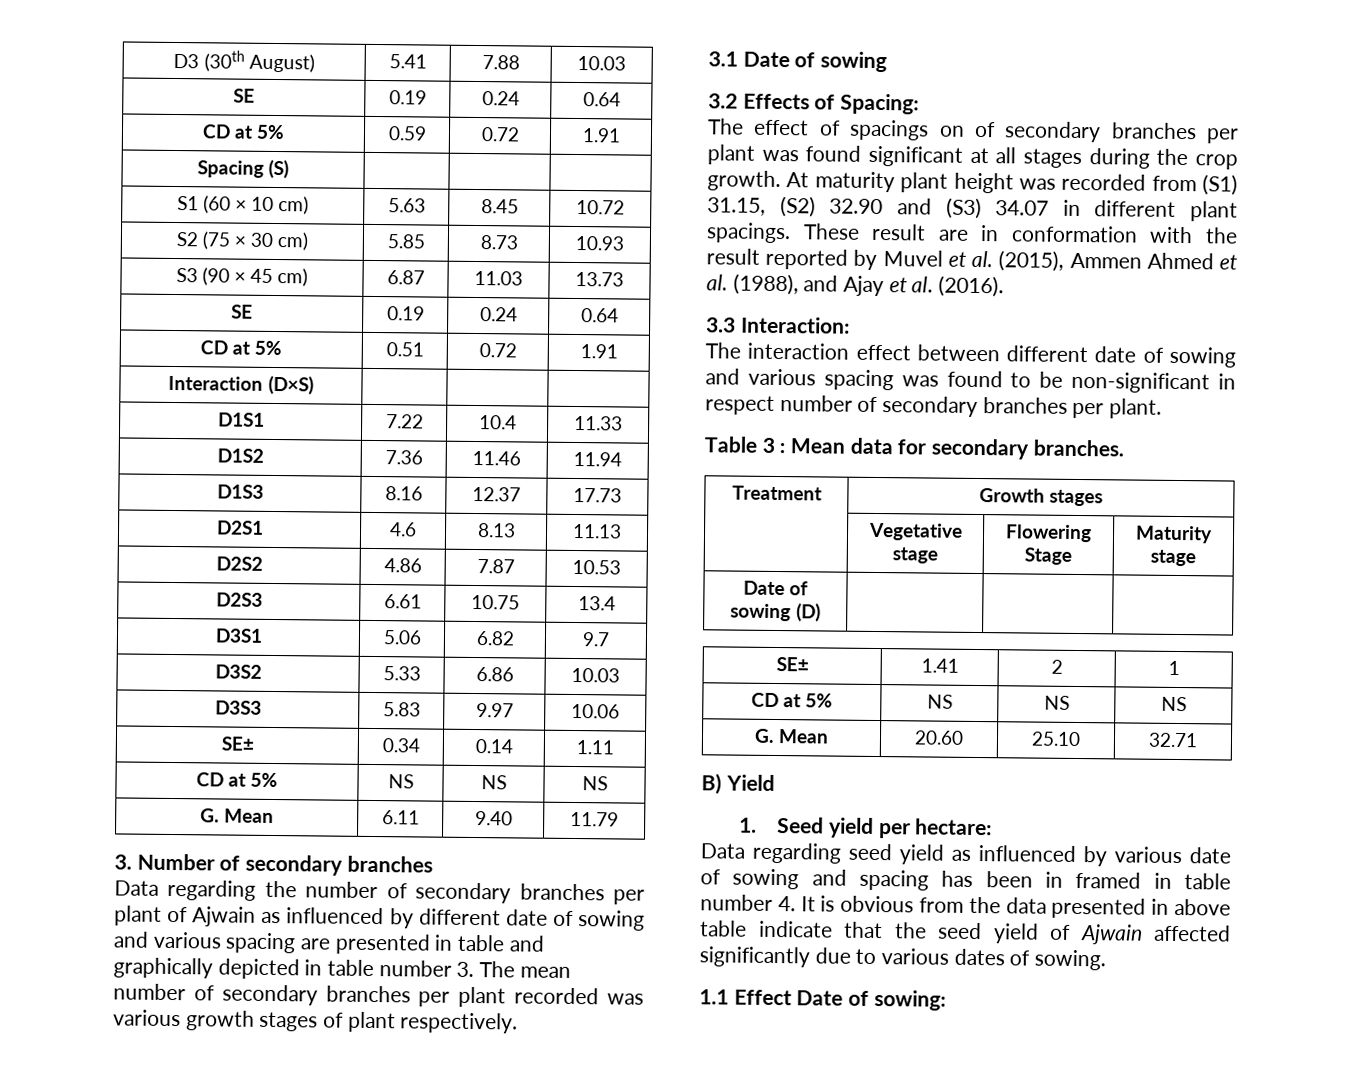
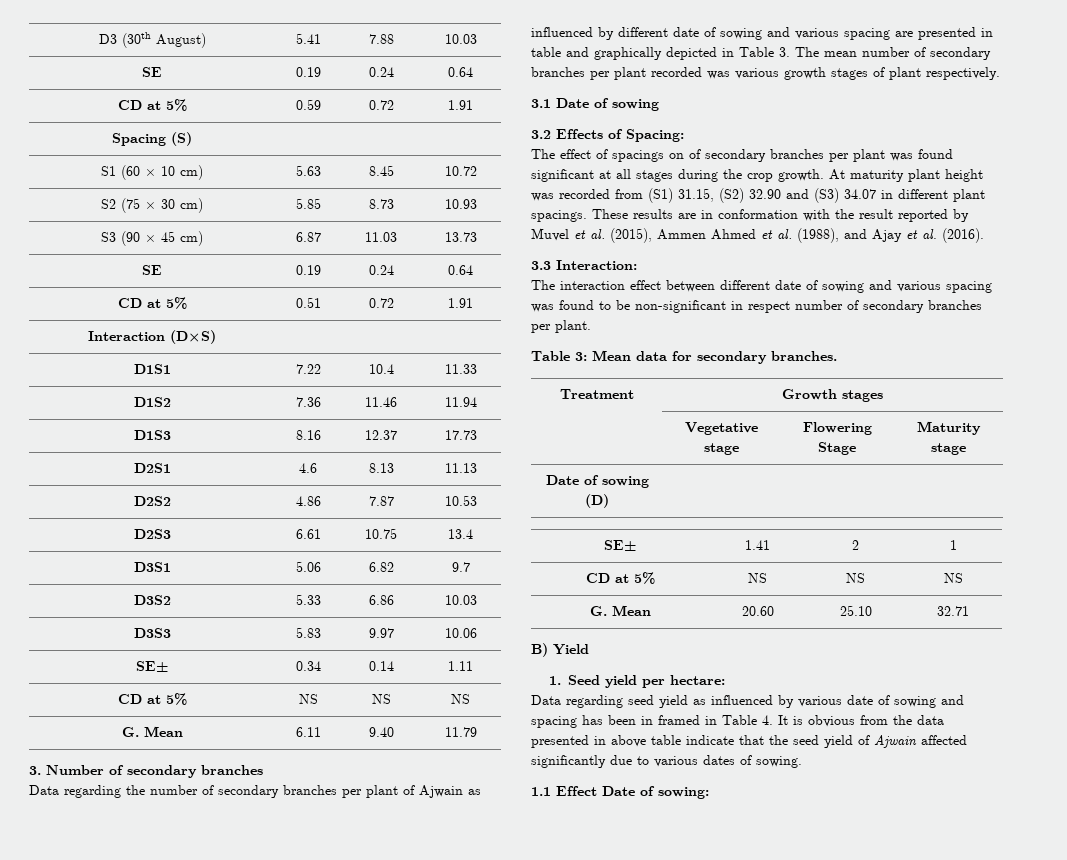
[327,959,452,977] table number -> [739,47,774,57] Table
[871,223,927,241] result -> [633,209,673,219] results
[761,437,786,454] 3 : -> [575,352,587,361] 3:
[1184,873,1231,890] [700,894,773,911] table number -> [722,715,757,725] Table

